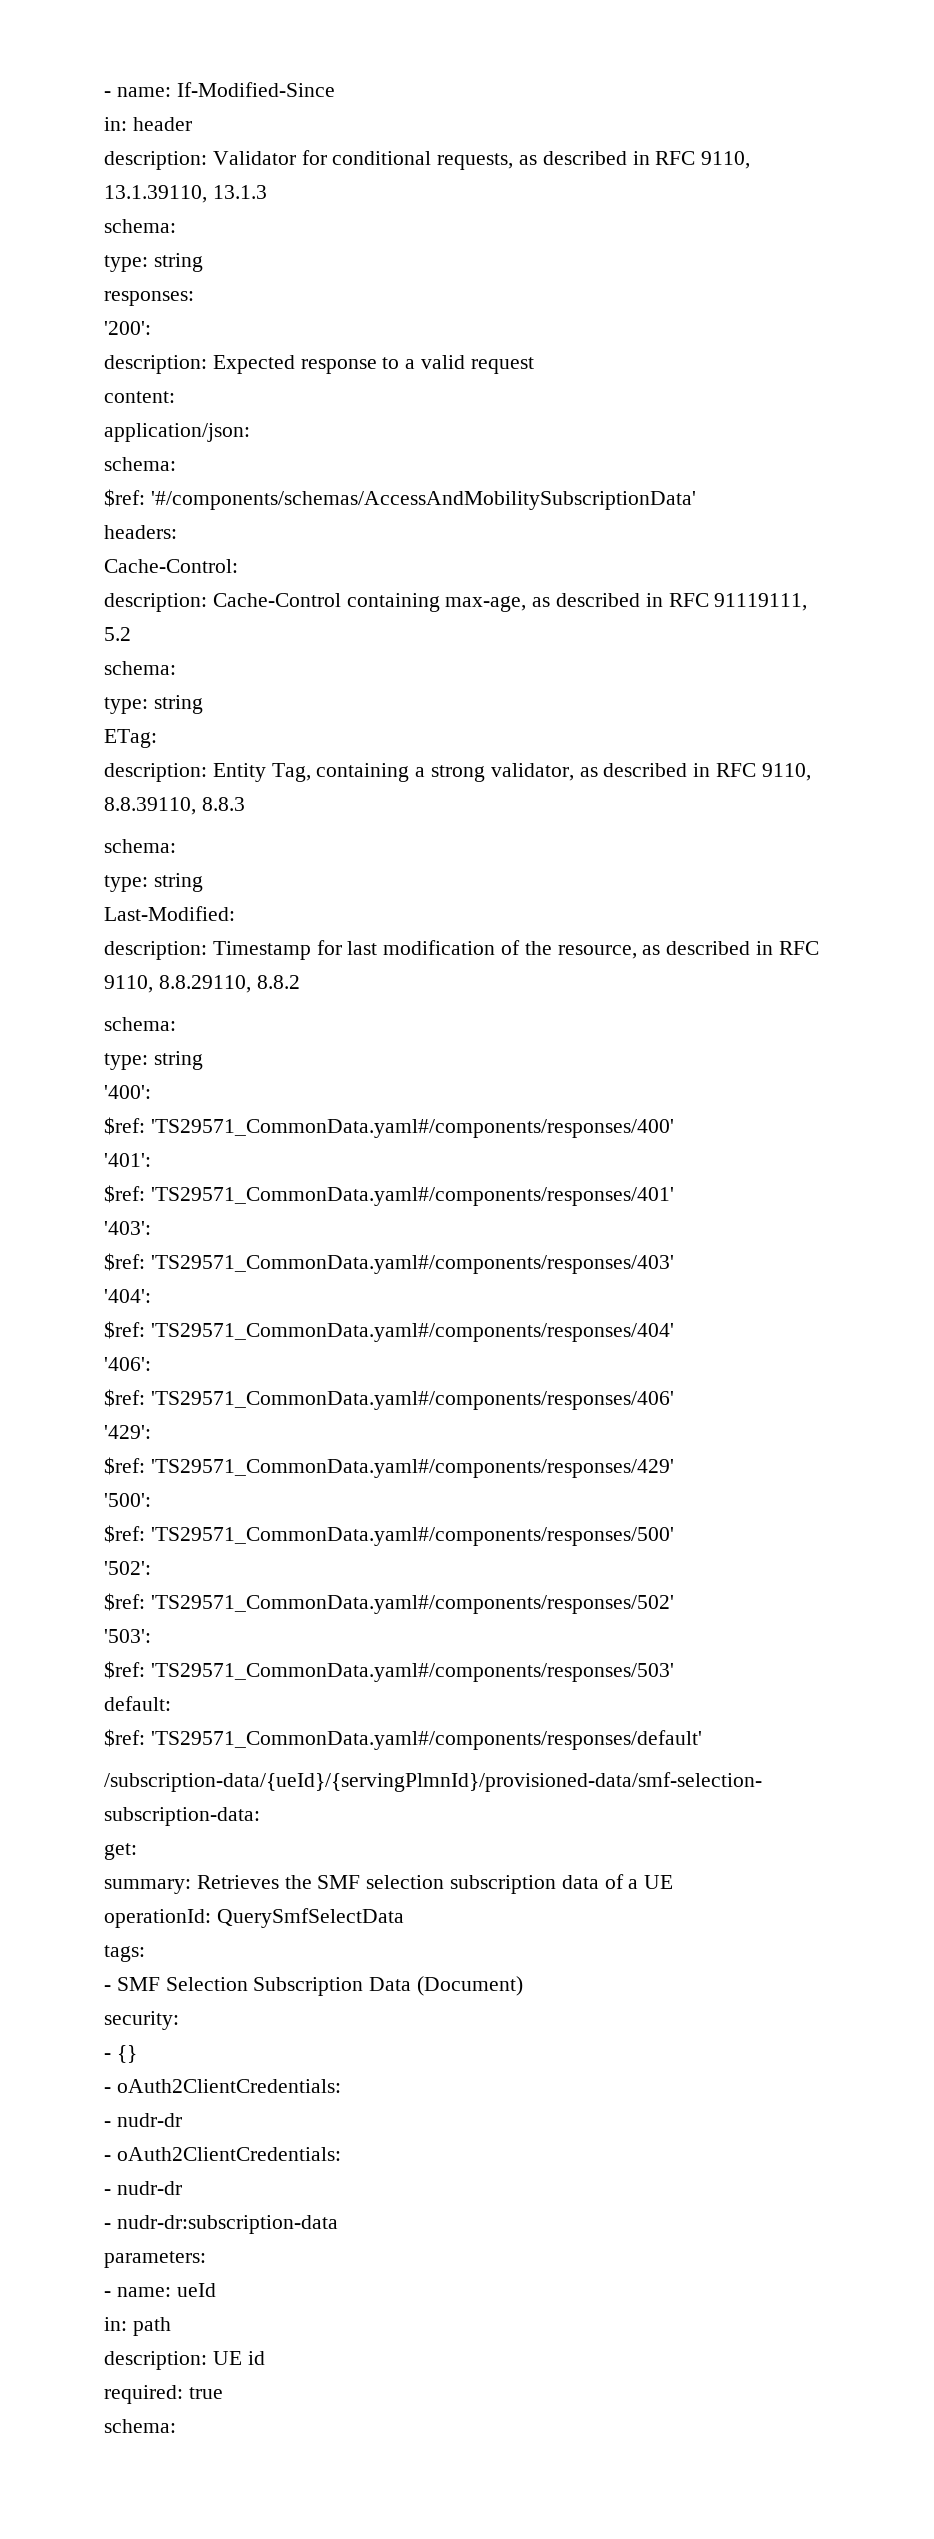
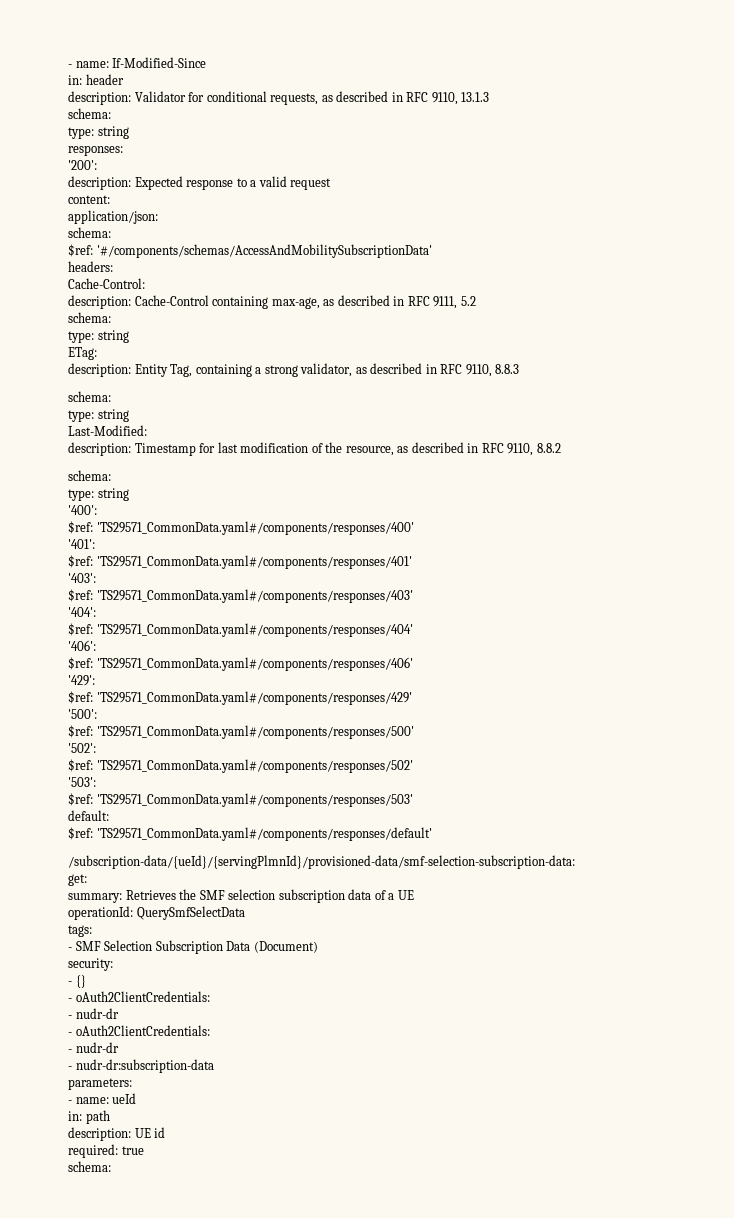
[104,185,207,203] 13.1.39110, -> (458, 98) none
[714,593,808,611] 91119111, -> [433,296,458,309] 9111,
[104,797,196,815] 8.8.39110, -> (492, 370) none
[158,975,251,993] 8.8.29110, -> (534, 449) none

